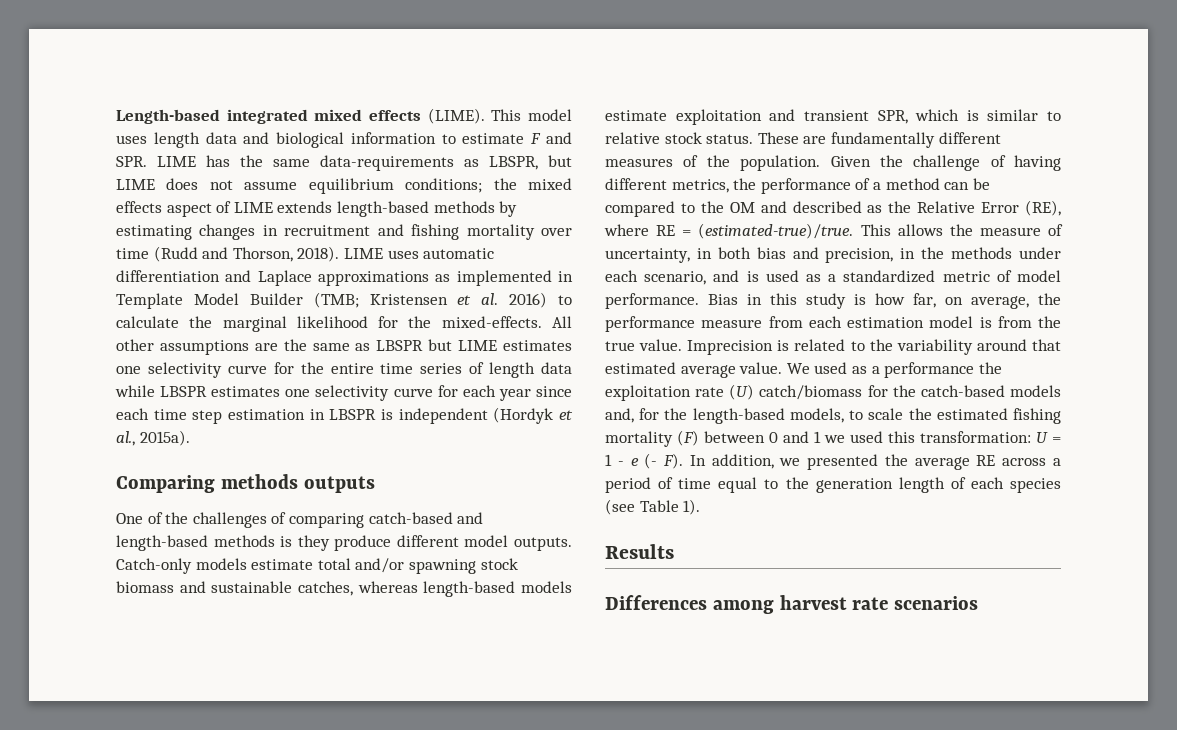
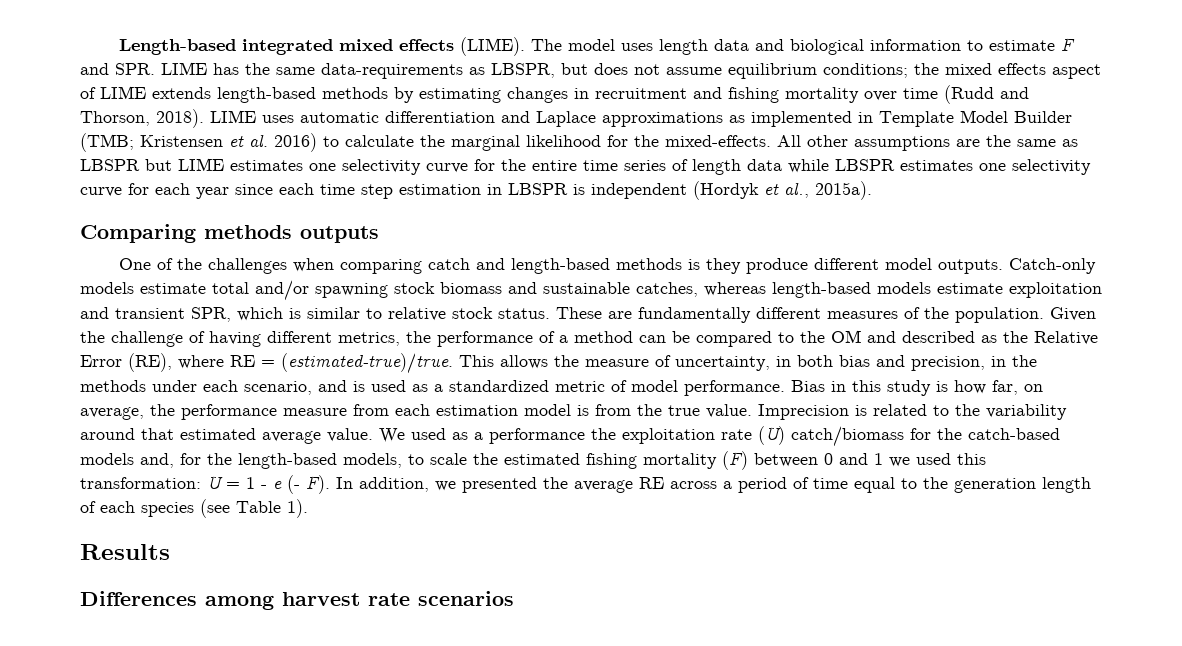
[491,109,522,121] This -> [531,39,563,51] The
[116,179,155,190] LIME -> (588, 69) none
[271,512,453,528] of comparing catch-based -> [293,258,471,274] when comparing catch

